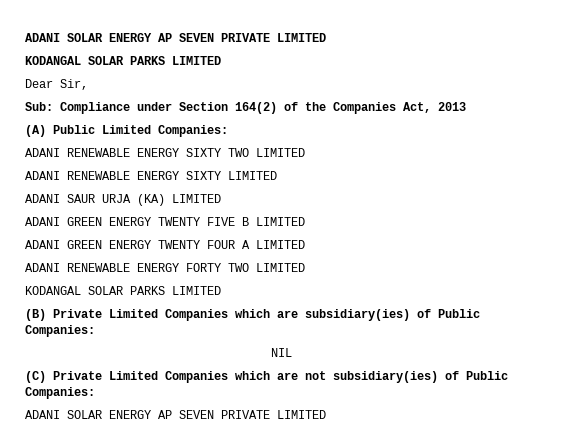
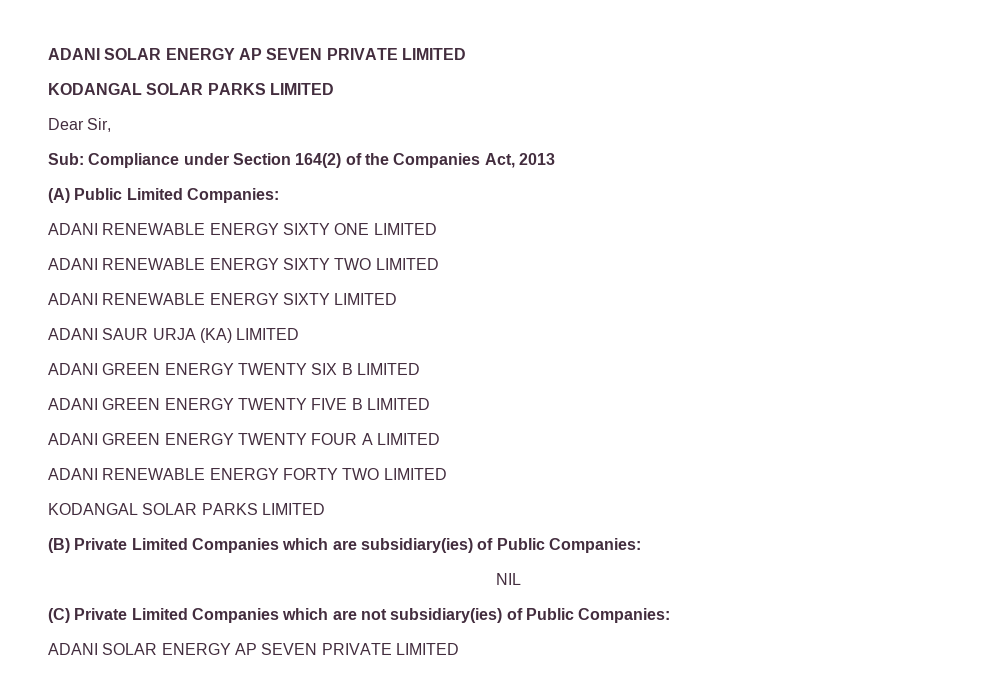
(228, 131) none -> [48,223,437,235] // ADANI RENEWABLE ENERGY SIXTY ONE LIMITED
(221, 198) none -> [48,363,420,375] // ADANI GREEN ENERGY TWENTY SIX B LIMITED

